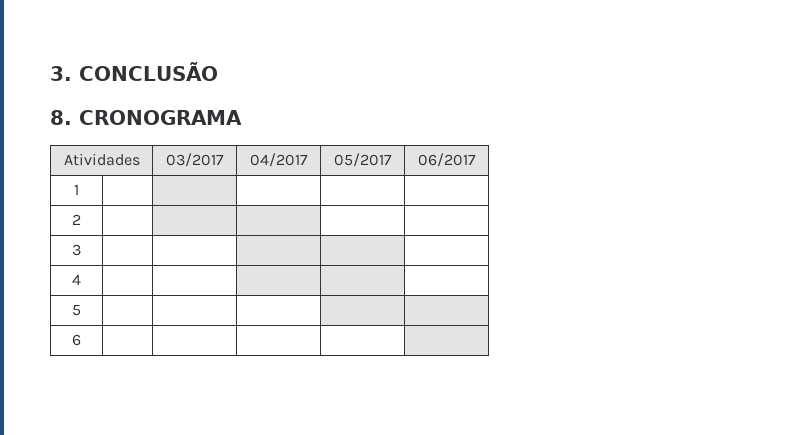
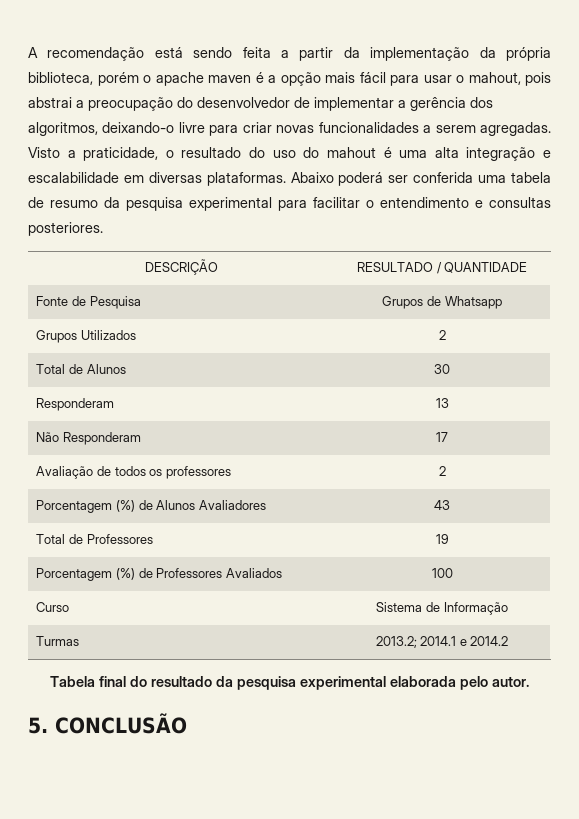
[50,62,218,81] [50,110,242,125] [63,153,140,166] [165,153,224,167] [249,153,308,167] [333,153,392,167] [417,153,476,167] [74,184,79,195] [72,214,81,225] [72,244,81,256] [72,274,81,285] [72,304,81,316] [72,334,81,346] 3. CONCLUSÃO // 8. CRONOGRAMA // Atividades | 03/2017 | 04/2017 | 05/2017 | 06/2017 // 1 | | | | | // 2 | | | | | // 3 | | | | | // 4 | | | | | // 5 | | | | | // 6 | | | | | -> [28,47,551,61] [28,72,551,86] [28,97,493,111] [28,122,552,136] [28,147,552,161] [28,172,552,186] [28,197,551,211] [28,222,103,236] [144,259,218,275] [356,262,528,274] [36,296,141,309] [382,296,502,309] [36,330,136,343] [438,330,446,340] [36,364,126,374] [434,364,450,374] [36,398,115,411] [435,398,449,408] [36,432,141,445] [436,432,448,442] [36,466,231,479] [438,466,446,476] [36,500,266,513] [434,500,450,510] [36,534,153,544] [435,534,449,544] [36,568,282,581] [431,568,453,578] [36,602,70,612] [376,602,508,615] [36,636,80,646] [375,636,509,648] [50,676,529,690] [28,713,187,734] A recomendação está sendo feita a partir da implementação da própria biblioteca, porém o apache maven é a opção mais fácil para usar o mahout, pois abstrai a preocupação do desenvolvedor de implementar a gerência dos algoritmos, deixando-o livre para criar novas funcionalidades a serem agregadas. Visto a praticidade, o resultado do uso do mahout é uma alta integração e escalabilidade em diversas plataformas. Abaixo poderá ser conferida uma tabela de resumo da pesquisa experimental para facilitar o entendimento e consultas posteriores. // DESCRIÇÃO | RESULTADO / QUANTIDADE // Fonte de Pesquisa | Grupos de Whatsapp // Grupos Utilizados | 2 // Total de Alunos | 30 // Responderam | 13 // Não Responderam | 17 // Avaliação de todos os professores | 2 // Porcentagem (%) de Alunos Avaliadores | 43 // Total de Professores | 19 // Porcentagem (%) de Professores Avaliados | 100 // Curso | Sistema de Informação // Turmas | 2013.2; 2014.1 e 2014.2 // Tabela final do resultado da pesquisa experimental elaborada pelo autor. // 5. CONCLUSÃO

